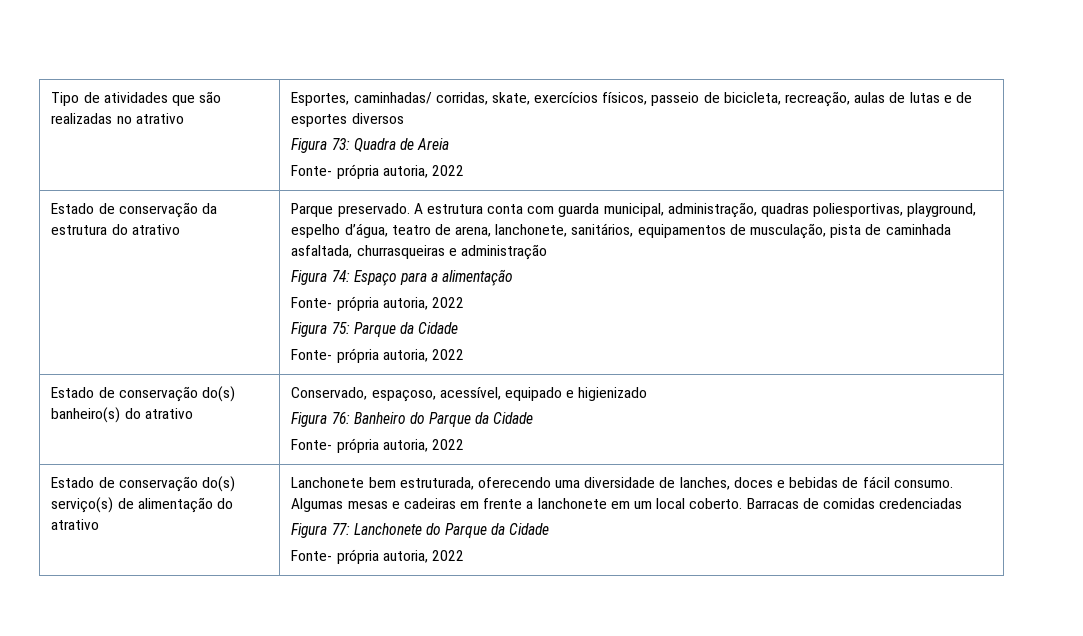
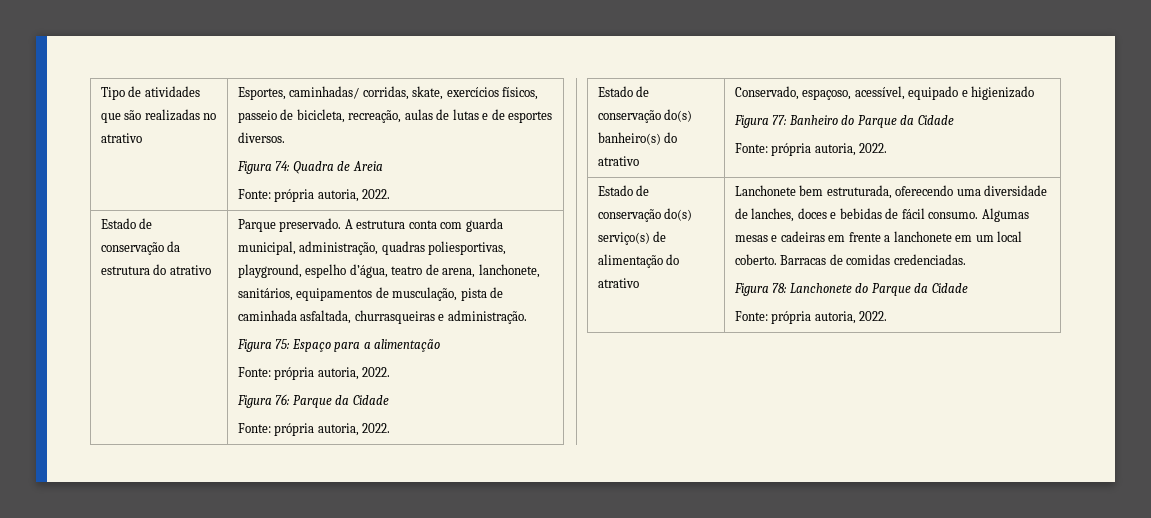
[351,113,404,124] [291,138,350,153] diversos // Figura 73: -> [237,132,285,143] [236,161,291,174] diversos. // Figura 74:
[291,164,464,179] Fonte- própria autoria, 2022 -> [237,189,391,202] Fonte: própria autoria, 2022.
[460,244,547,260] [291,270,350,285] administração // Figura 74: -> [447,310,527,324] [236,339,291,352] administração. // Figura 75:
[291,296,464,311] [291,322,459,337] [291,348,464,363] Fonte- própria autoria, 2022 // Figura 75: Parque da Cidade // Fonte- própria autoria, 2022 -> [237,367,391,380] [236,394,389,408] [237,423,391,436] Fonte: própria autoria, 2022. // Figura 76: Parque da Cidade // Fonte: própria autoria, 2022.
[331,412,350,424] 76: -> [772,115,788,125] 77:
[291,438,464,453] Fonte- própria autoria, 2022 -> [734,143,888,156] Fonte: própria autoria, 2022.
[879,498,963,509] [291,523,350,538] credenciadas // Figura 77: -> [893,254,966,265] [733,283,788,296] credenciadas. // Figura 78:
[291,549,464,564] Fonte- própria autoria, 2022 -> [734,311,888,324] Fonte: própria autoria, 2022.

